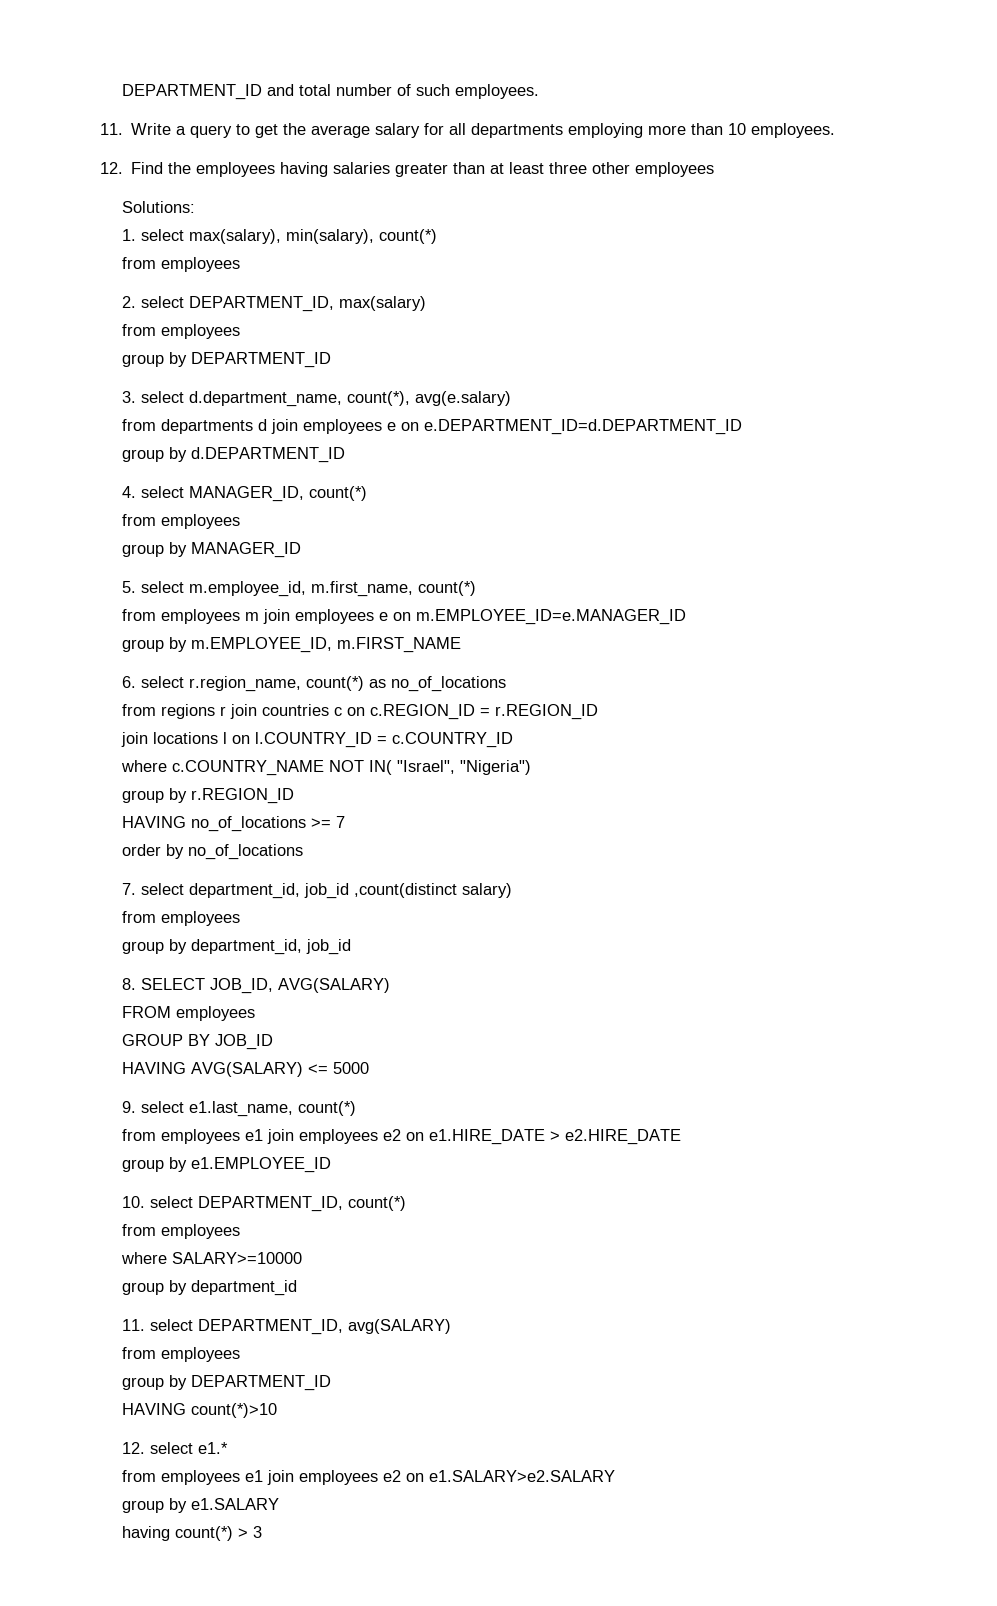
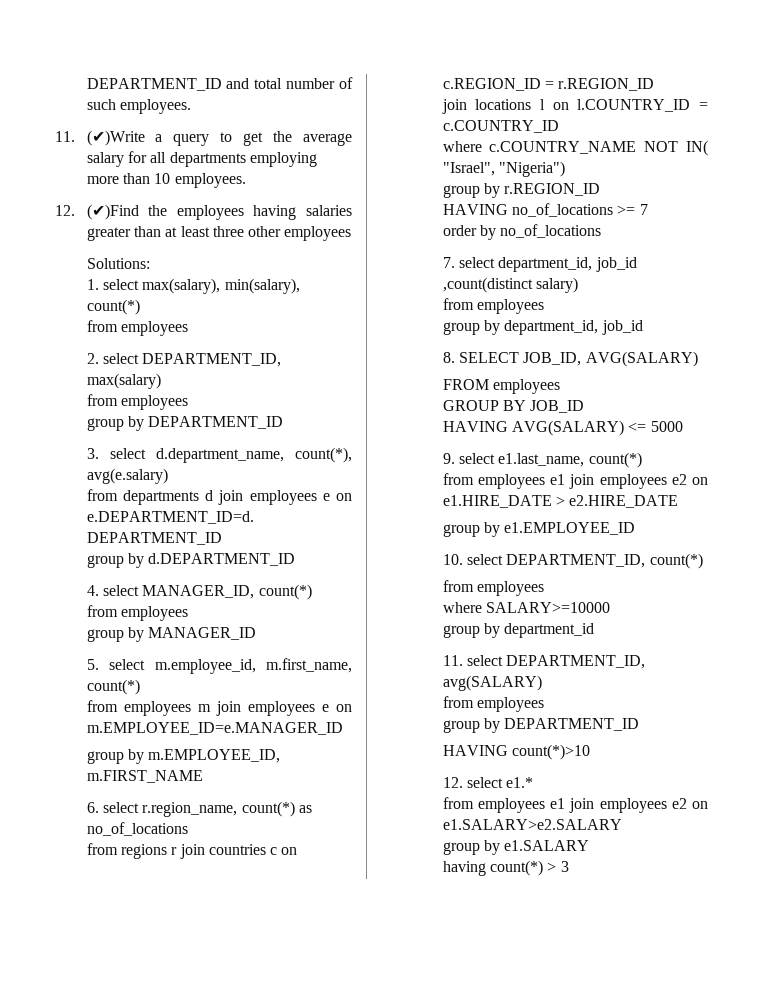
[131,123,172,135] Write -> [86,130,145,146] (✔)Write
[131,162,164,174] Find -> [86,204,139,220] (✔)Find

